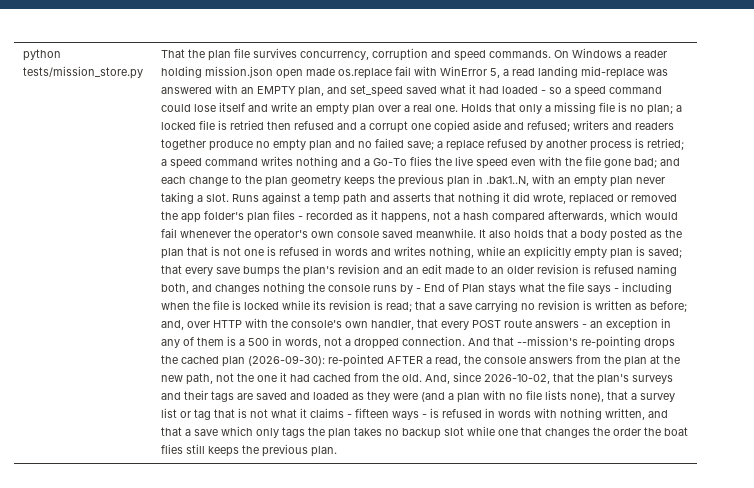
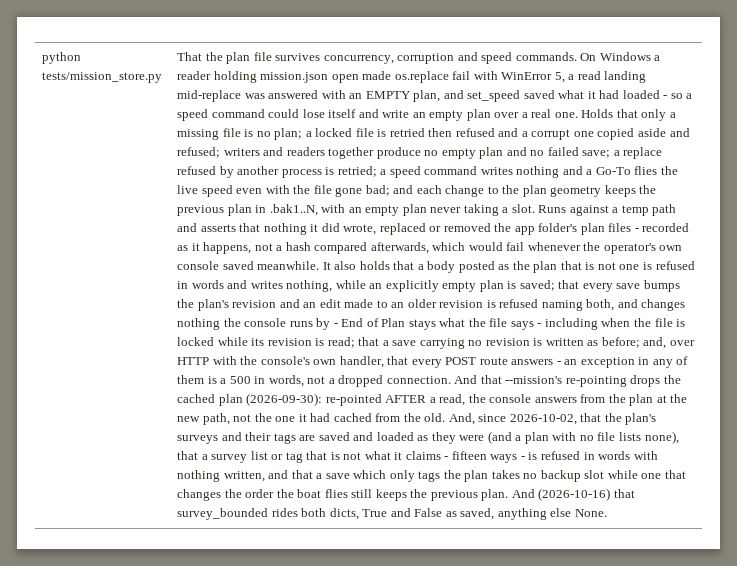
(337, 451) none -> [511,488,635,501] [177,508,607,520] And (2026-10-16) that survey_bounded rides both dicts, True and False as saved, anything else None.

